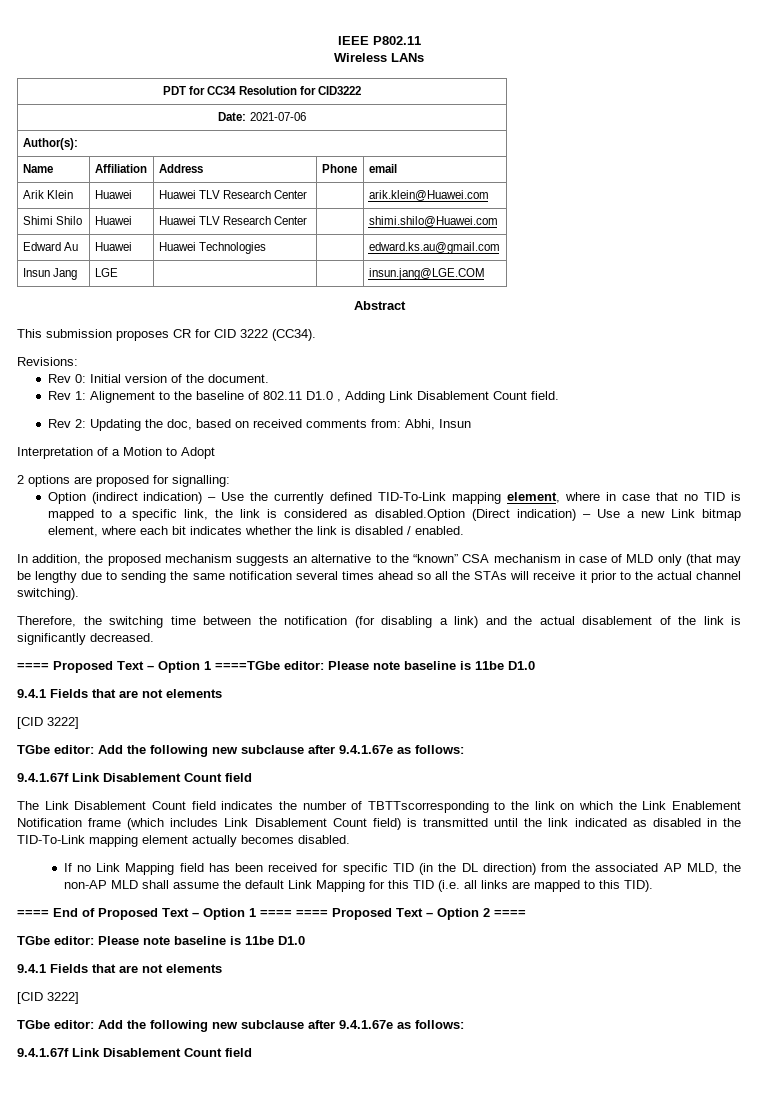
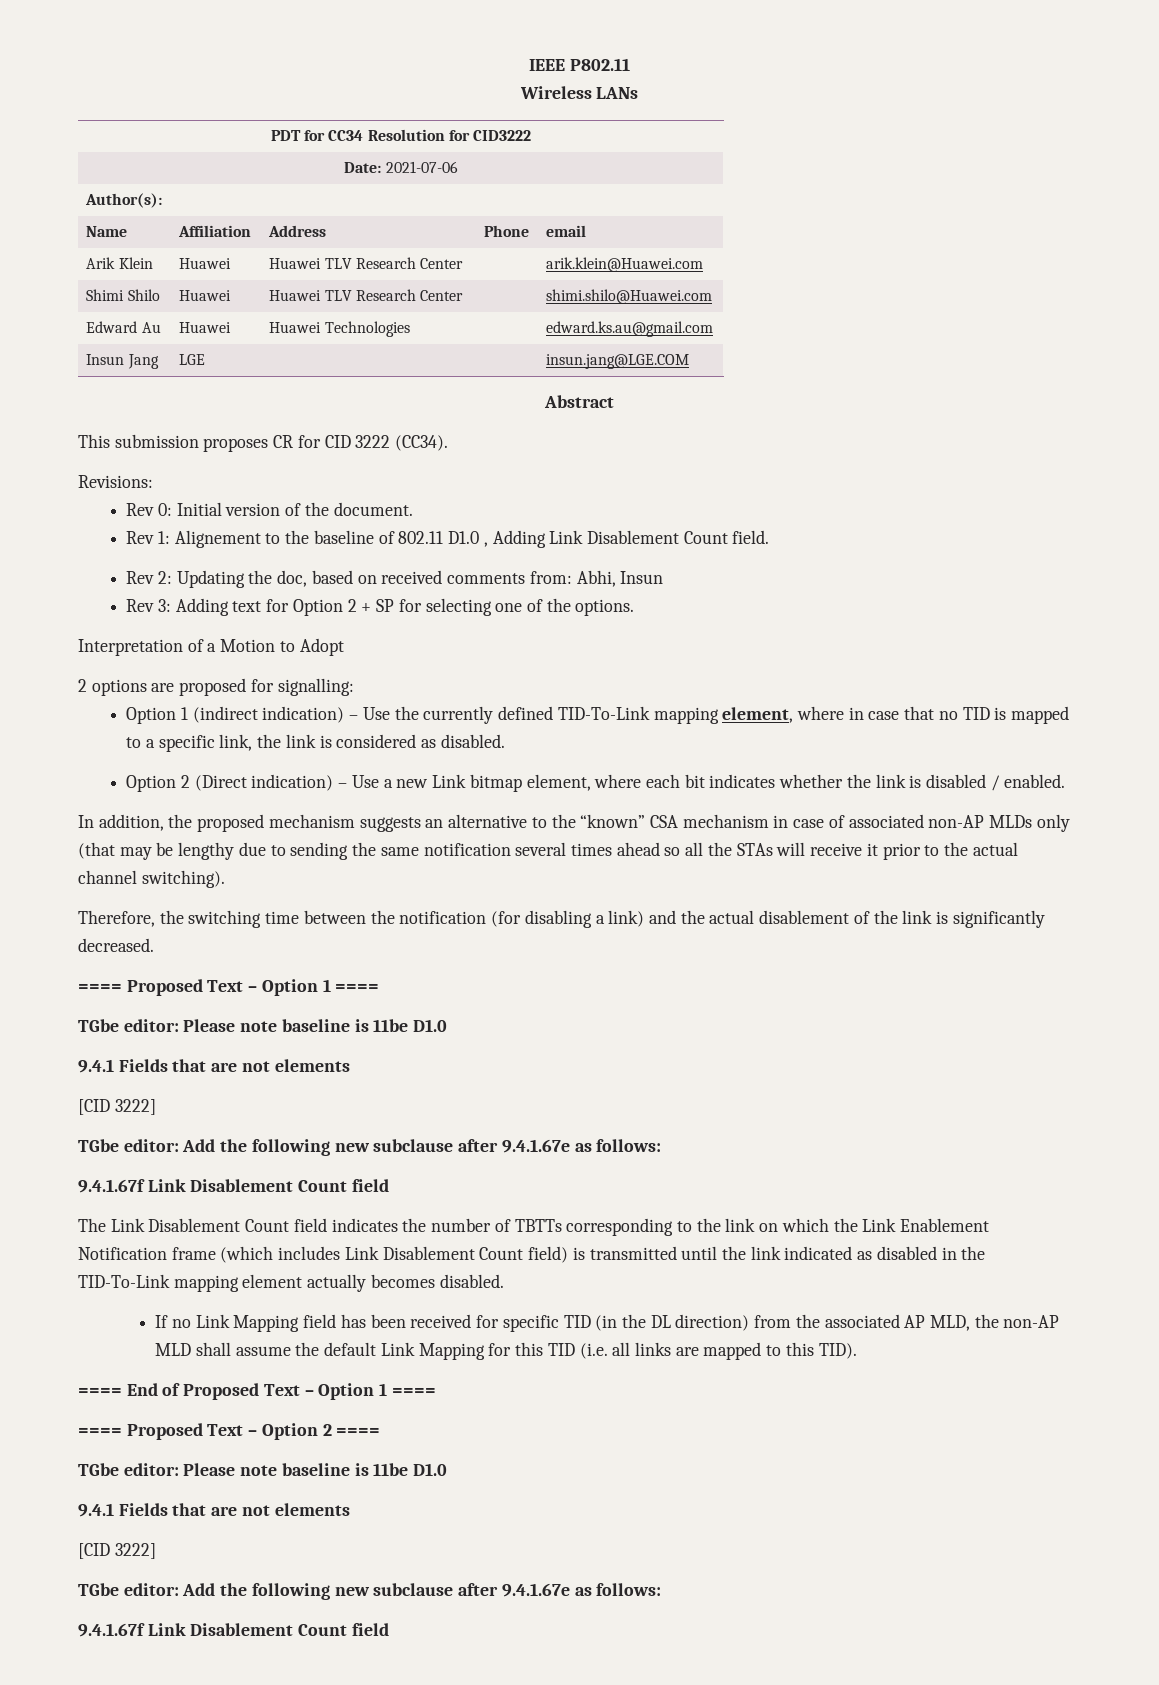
(471, 423) none -> [126,598,635,616] // Rev 3: Adding text for Option 2 + SP for selecting one of the options.
(86, 498) none -> [180,707,188,720] 1
[375,509,466,521] disabled.Option -> [440,734,505,748] [126,775,190,792] disabled. // Option 2
[626,554,654,563] MLD -> [848,814,1033,828] associated non-AP MLDs
[215,661,280,670] ====TGbe -> [335,984,380,992] [78,1019,119,1032] ==== // TGbe
[367,801,489,813] TBTTscorresponding -> [514,1218,674,1236] TBTTs corresponding
(292, 913) none -> (436, 1392) //

